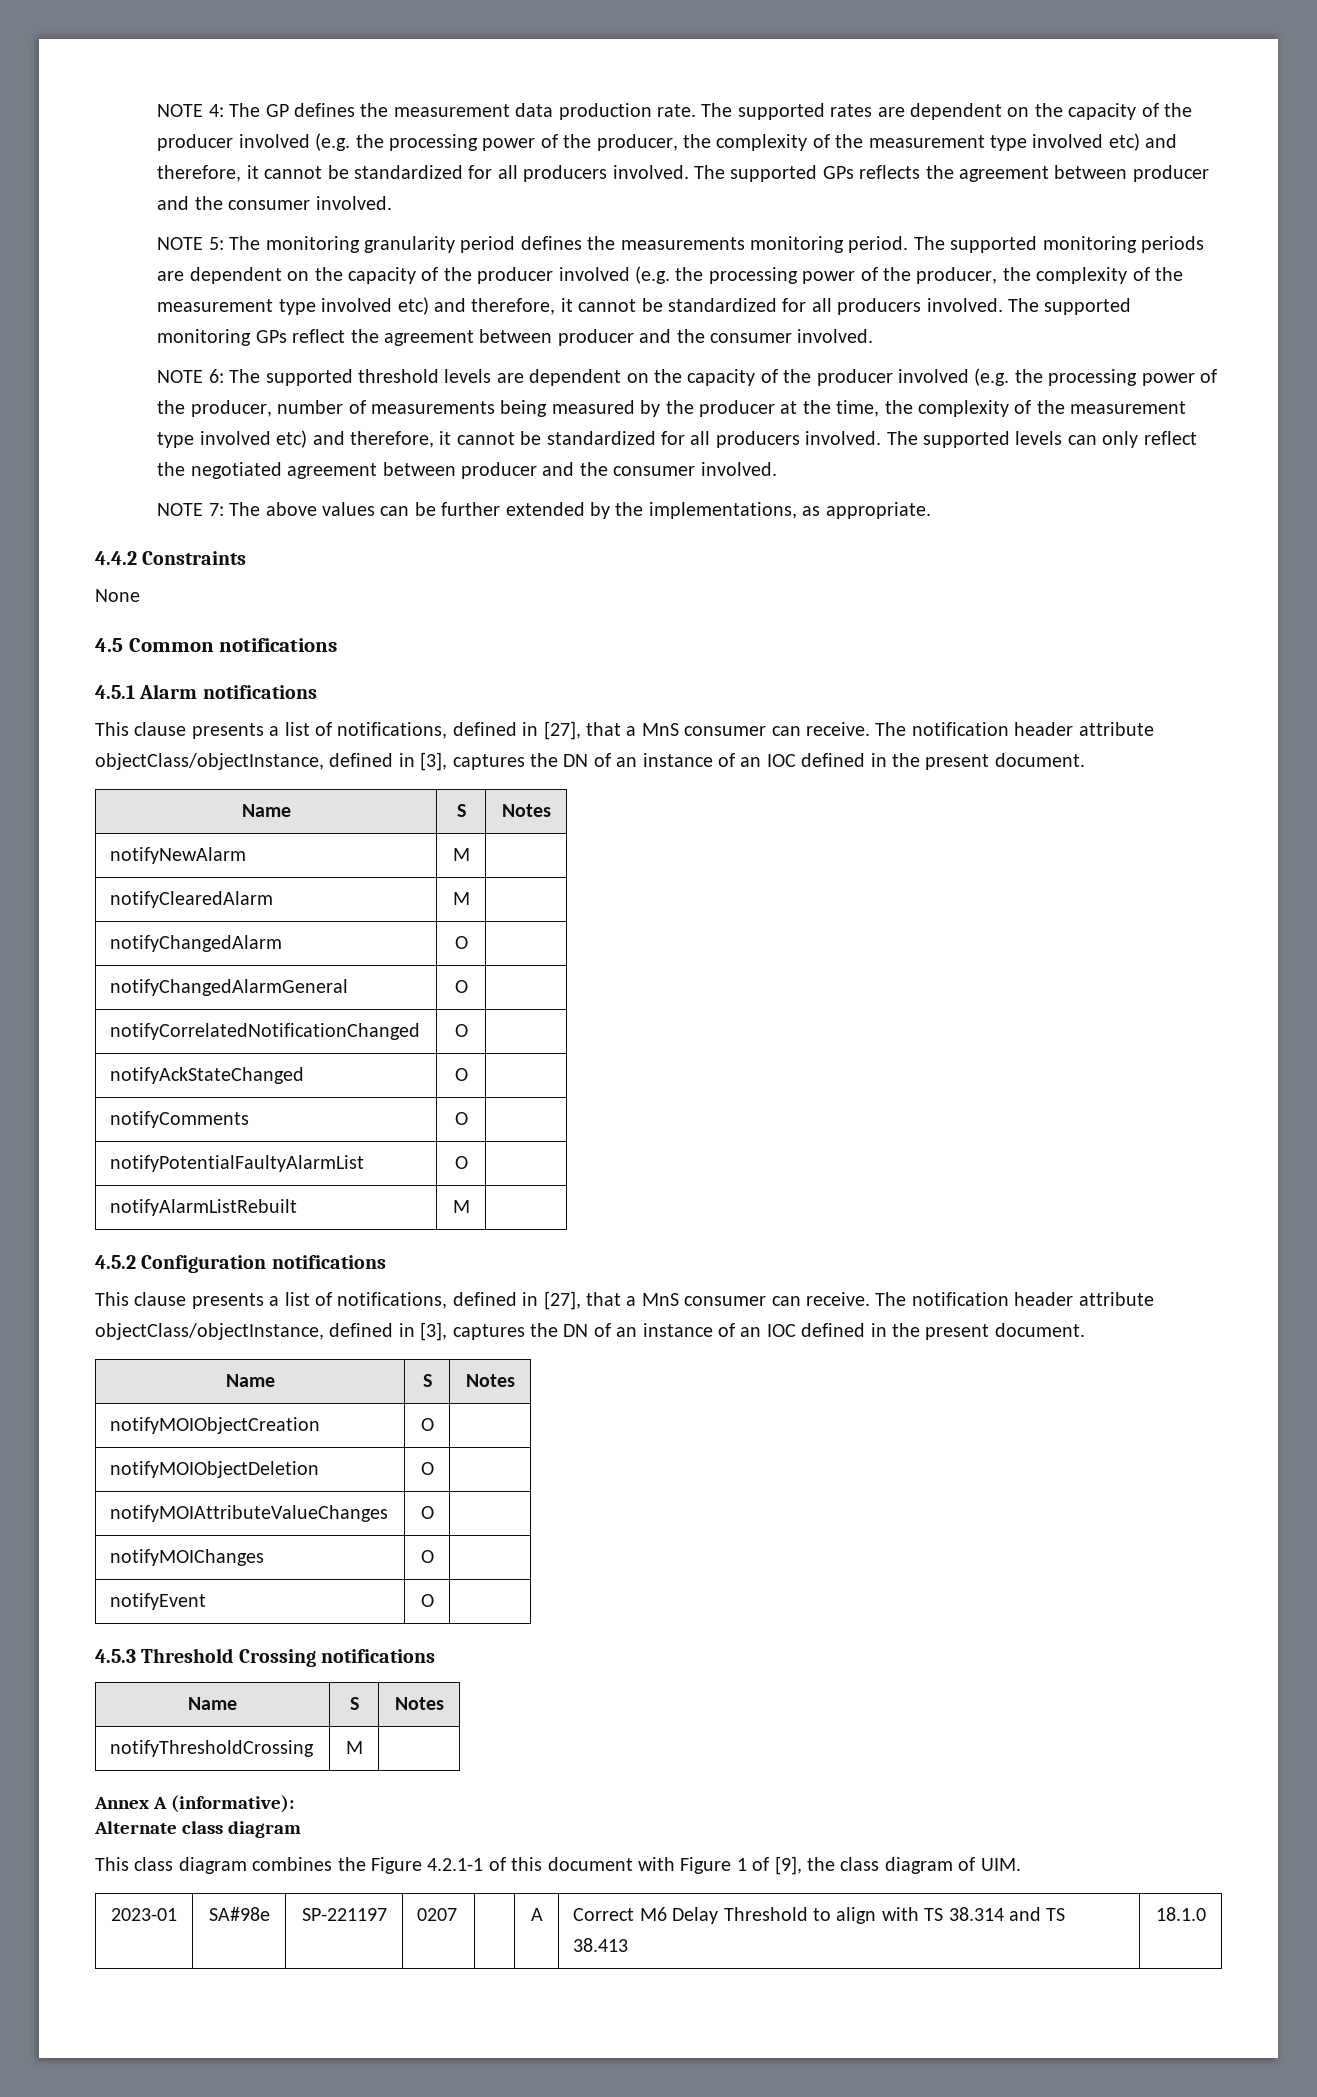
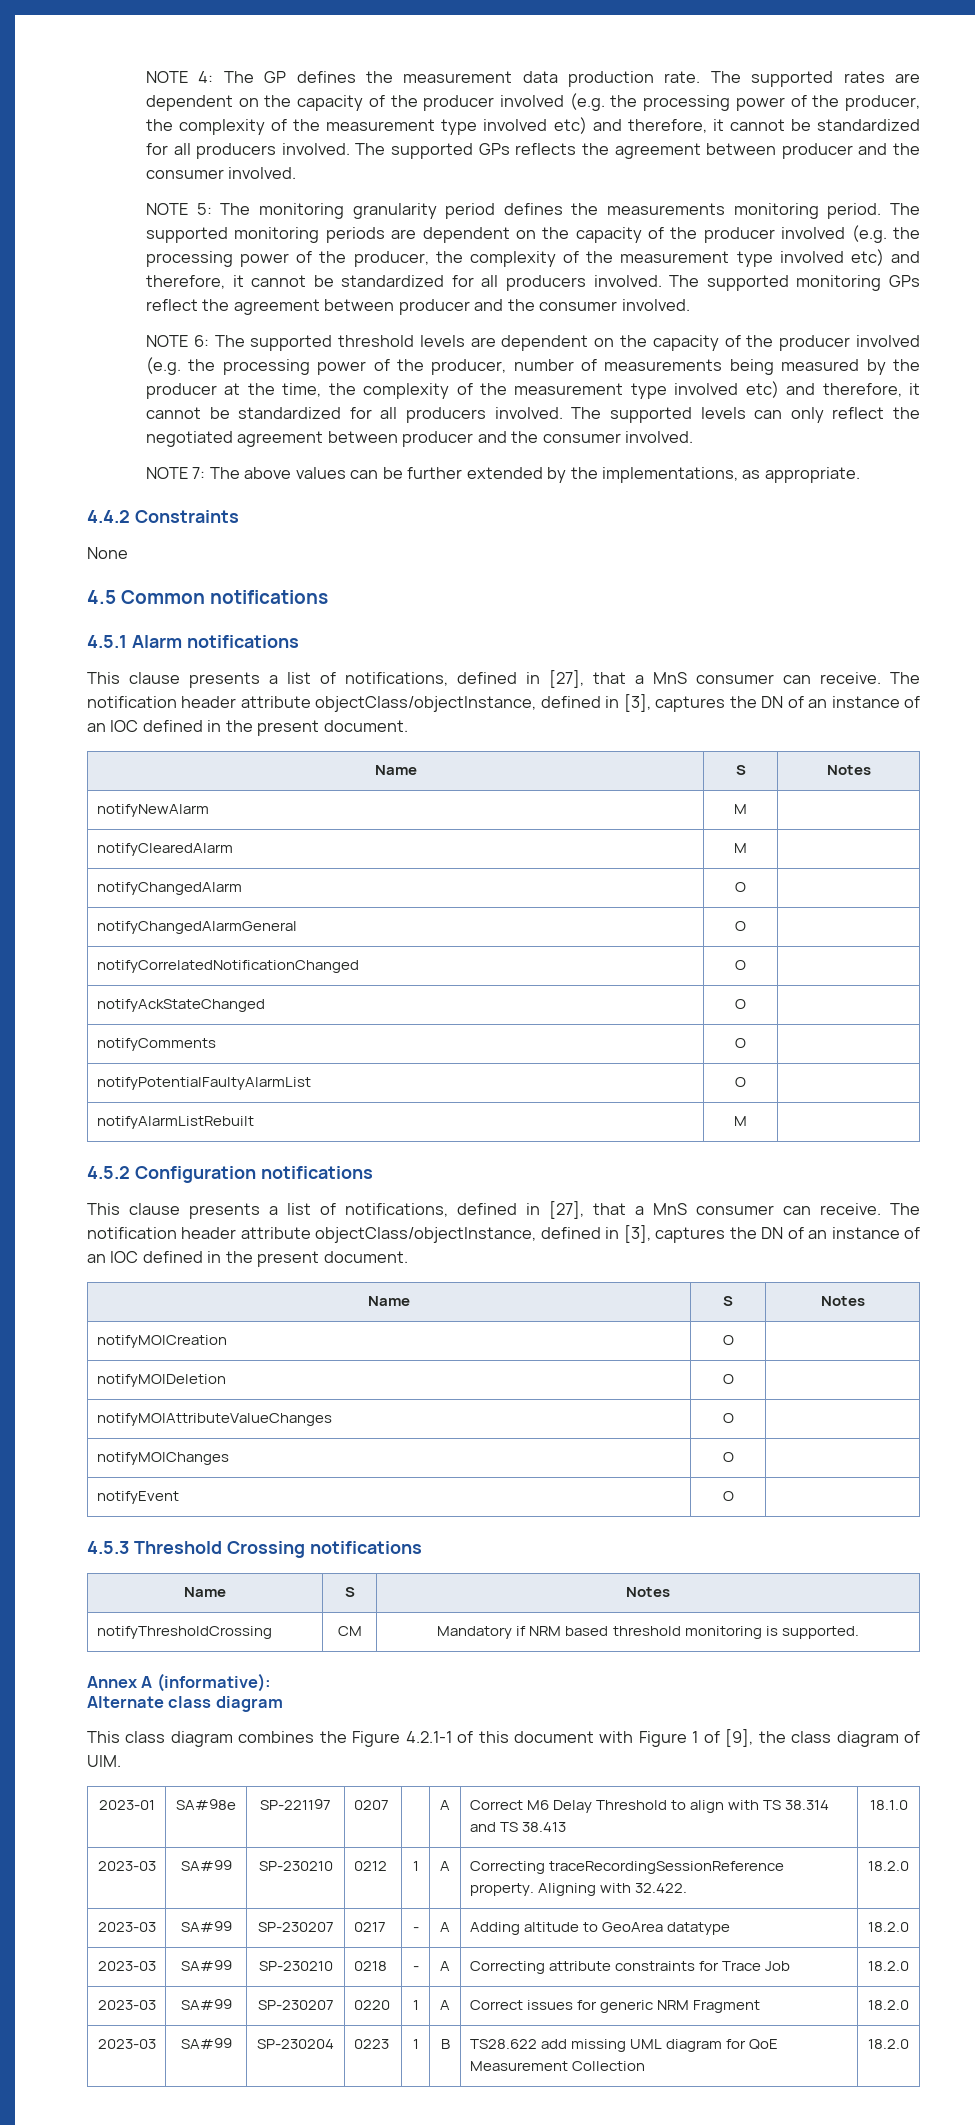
[110,1417,321,1434] [420,1418,434,1431] [110,1461,320,1478] notifyMOIObjectCreation | O | // notifyMOIObjectDeletion -> [96,1335,227,1348] [722,1335,734,1345] [96,1374,226,1387] notifyMOICreation | O | // notifyMOIDeletion
[345,1741,363,1754] M | -> [337,1626,362,1636] [437,1626,859,1639] CM | Mandatory if NRM based threshold monitoring is supported.
(1206, 1914) none -> [97,1861,156,1871] [180,1860,232,1871] [258,1861,333,1871] [353,1861,387,1871] [412,1861,419,1871] [440,1861,450,1871] [469,1861,784,1874] [469,1883,688,1896] [867,1861,909,1871] [97,1922,156,1932] [180,1921,232,1932] [257,1922,334,1932] [353,1922,386,1932] [412,1927,419,1932] [440,1922,450,1932] [469,1922,731,1935] [867,1922,909,1932] [97,1961,156,1971] [180,1960,232,1971] [258,1961,333,1971] [353,1961,387,1971] [412,1966,419,1971] [440,1961,450,1971] [469,1961,791,1974] [867,1961,909,1971] [97,2000,156,2010] [180,1999,232,2010] [257,2000,334,2010] [353,2000,390,2010] [412,2000,419,2010] [440,2000,450,2010] [469,2000,761,2013] [867,2000,909,2010] [97,2039,156,2049] [180,2038,232,2049] [257,2039,334,2049] [353,2039,389,2049] [412,2039,419,2049] [440,2039,450,2049] [469,2039,779,2052] [469,2061,645,2071] [867,2039,909,2049] // 2023-03 | SA#99 | SP-230210 | 0212 | 1 | A | Correcting traceRecordingSessionReference property. Aligning with 32.422. | 18.2.0 // 2023-03 | SA#99 | SP-230207 | 0217 | - | A | Adding altitude to GeoArea datatype | 18.2.0 // 2023-03 | SA#99 | SP-230210 | 0218 | - | A | Correcting attribute constraints for Trace Job | 18.2.0 // 2023-03 | SA#99 | SP-230207 | 0220 | 1 | A | Correct issues for generic NRM Fragment | 18.2.0 // 2023-03 | SA#99 | SP-230204 | 0223 | 1 | B | TS28.622 add missing UML diagram for QoE Measurement Collection | 18.2.0

